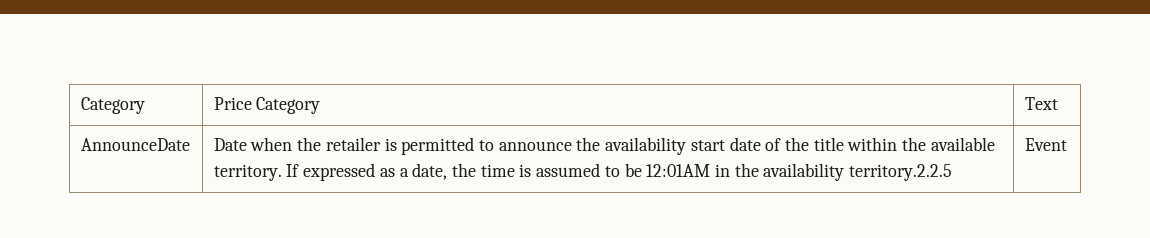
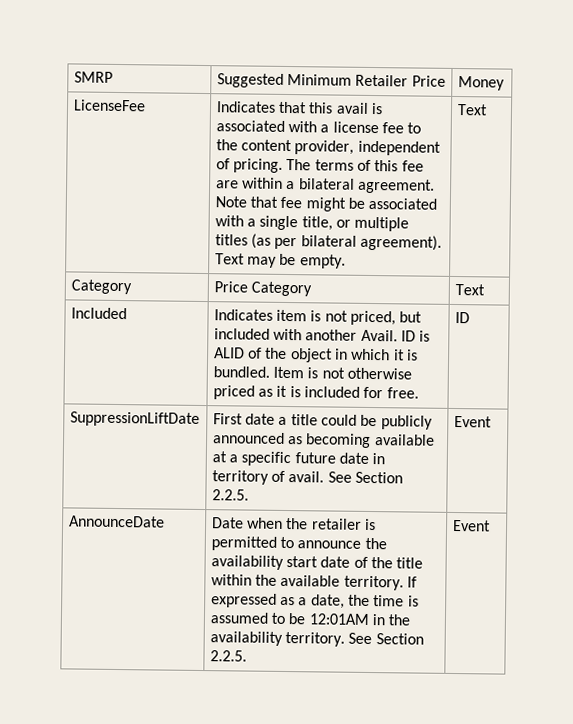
[80,97,145,114] [213,97,321,114] [1024,97,1058,110] Category | Price Category | Text -> [73,71,113,83] [216,73,446,88] [457,76,505,91] [72,99,146,112] [215,101,383,115] [215,120,422,134] [215,139,441,156] [215,158,424,173] [215,177,435,194] [214,196,438,212] [214,215,410,232] [214,233,442,251] [214,253,346,269] [456,104,488,116] [70,279,132,295] [213,281,312,297] [454,283,485,296] [70,307,127,320] [213,309,423,326] [213,328,431,342] [213,347,418,363] [212,366,412,380] [212,385,419,400] [454,311,470,324] [69,411,200,427] [212,413,433,430] [212,432,435,449] [211,451,386,467] [211,470,403,485] [211,489,249,501] [453,415,492,428] SMRP | Suggested Minimum Retailer Price | Money // LicenseFee | Indicates that this avail is associated with a license fee to the content provider, independent of pricing. The terms of this fee are within a bilateral agreement. Note that fee might be associated with a single title, or multiple titles (as per bilateral agreement). Text may be empty. | Text // Category | Price Category | Text // Included | Indicates item is not priced, but included with another Avail. ID is ALID of the object in which it is bundled. Item is not otherwise priced as it is included for free. | ID // SuppressionLiftDate | First date a title could be publicly announced as becoming available at a specific future date in territory of avail. See Section 2.2.5. | Event
[849,164,953,181] territory.2.2.5 -> [284,631,424,647] [209,650,247,662] territory. See Section 2.2.5.

